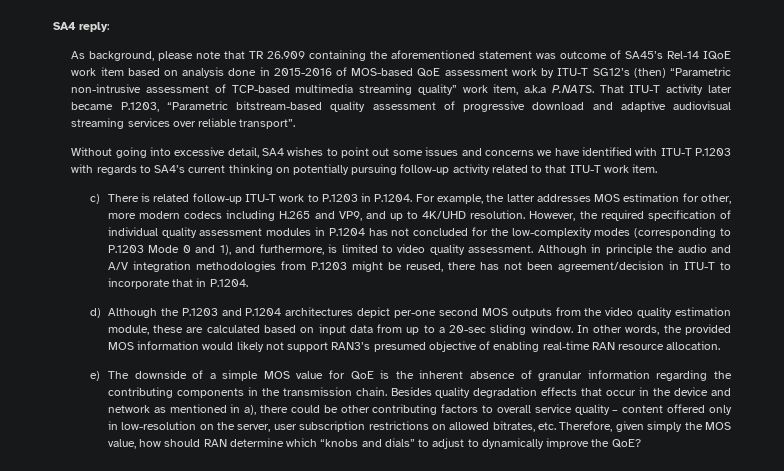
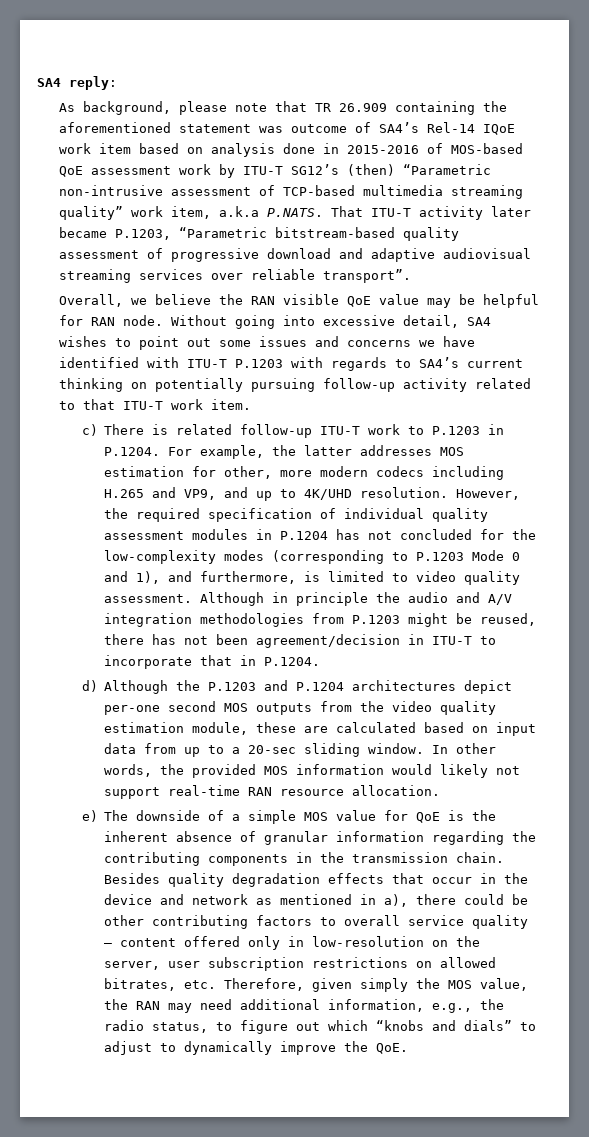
[625,51,664,59] SA45’s -> [379,122,420,133] SA4’s
(296, 124) none -> [59,294,540,308] [59,315,164,326] Overall, we believe the RAN visible QoE value may be helpful for RAN node.
[331,341,540,352] RAN3’s presumed objective of enabling -> (160, 793) none
[139,438,284,447] how should RAN determine -> [103,999,504,1013] [103,1020,320,1034] the RAN may need additional information, e.g., the radio status, to figure out
[611,439,641,448] QoE? -> [375,1043,408,1054] QoE.

